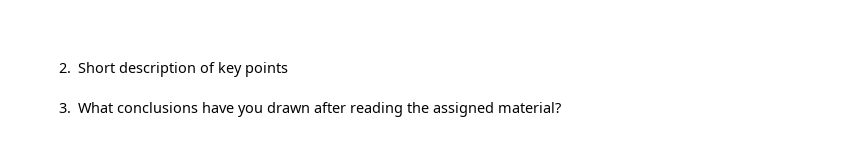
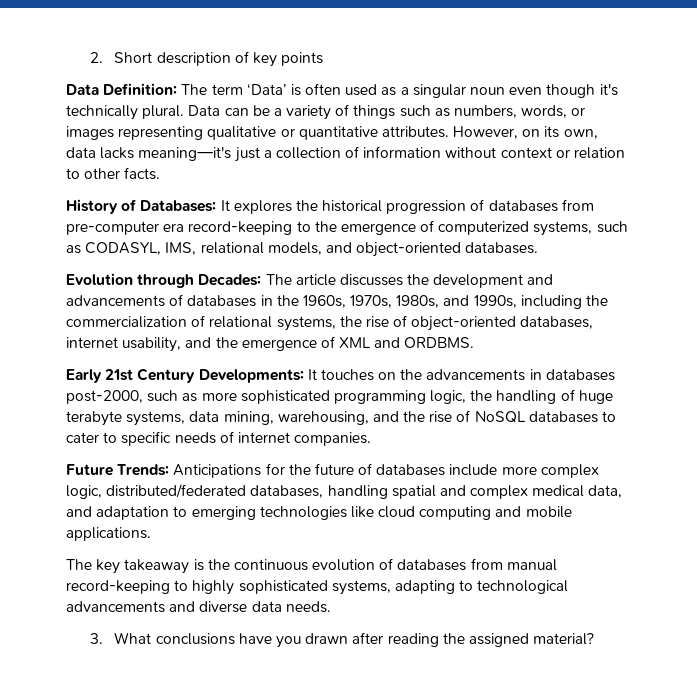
(288, 69) none -> [66,83,618,98] [66,104,586,120] [66,126,598,140] [66,146,626,162] [66,167,161,180] [66,199,594,214] [66,220,628,236] [66,242,539,257] [66,273,554,288] [66,294,609,309] [66,315,594,331] [66,336,475,352] [66,368,615,383] [66,389,613,404] [66,410,617,426] [66,431,372,446] [66,463,599,478] [66,484,623,499] [66,506,572,520] [66,527,151,541] [66,558,557,574] [66,580,569,595] [66,601,331,613] // Data Definition: The term ‘Data’ is often used as a singular noun even though it's technically plural. Data can be a variety of things such as numbers, words, or images representing qualitative or quantitative attributes. However, on its own, data lacks meaning—it's just a collection of information without context or relation to other facts. // History of Databases: It explores the historical progression of databases from pre-computer era record-keeping to the emergence of computerized systems, such as CODASYL, IMS, relational models, and object-oriented databases. // Evolution through Decades: The article discusses the development and advancements of databases in the 1960s, 1970s, 1980s, and 1990s, including the commercialization of relational systems, the rise of object-oriented databases, internet usability, and the emergence of XML and ORDBMS. // Early 21st Century Developments: It touches on the advancements in databases post-2000, such as more sophisticated programming logic, the handling of huge terabyte systems, data mining, warehousing, and the rise of NoSQL databases to cater to specific needs of internet companies. // Future Trends: Anticipations for the future of databases include more complex logic, distributed/federated databases, handling spatial and complex medical data, and adaptation to emerging technologies like cloud computing and mobile applications. // The key takeaway is the continuous evolution of databases from manual record-keeping to highly sophisticated systems, adapting to technological advancements and diverse data needs.

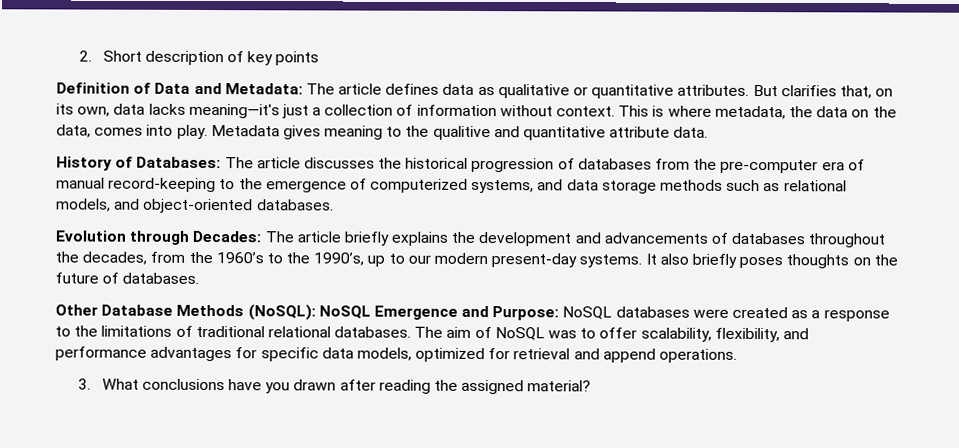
[66,83,618,98] [66,104,586,120] [66,126,204,140] Data Definition: The term ‘Data’ is often used as a singular noun even though it's technically plural. Data can be a variety of things such as numbers, words, or images representing -> [56,82,495,96] Definition of Data and Metadata: The article defines data as
[453,126,519,139] However, -> [752,84,872,99] But clarifies that,
[500,147,626,159] [66,167,161,180] context or relation to other facts. -> [556,105,897,120] [56,124,709,141] context. This is where metadata, the data on the data, comes into play. Metadata gives meaning to the qualitive and quantitative attribute data.
[220,200,292,214] It explores -> [224,157,375,169] The article discusses
(594, 205) none -> [693,158,718,170] the
(185, 227) none -> [847,159,865,171] [56,177,105,189] of manual
[596,221,628,233] [66,242,197,255] such as CODASYL, IMS, -> [537,179,781,194] and data storage methods such as
[339,274,403,286] discusses -> [343,231,449,246] briefly explains
[260,295,609,309] [66,315,594,331] [66,336,475,352] [66,368,615,383] [66,389,613,404] [66,410,617,426] [66,431,372,446] [66,463,599,478] [66,484,623,499] [66,506,572,520] [66,527,151,541] [66,558,557,574] [66,580,569,595] [66,601,331,613] in the 1960s, 1970s, 1980s, and 1990s, including the commercialization of relational systems, the rise of object-oriented databases, internet usability, and the emergence of XML and ORDBMS. // Early 21st Century Developments: It touches on the advancements in databases post-2000, such as more sophisticated programming logic, the handling of huge terabyte systems, data mining, warehousing, and the rise of NoSQL databases to cater to specific needs of internet companies. // Future Trends: Anticipations for the future of databases include more complex logic, distributed/federated databases, handling spatial and complex medical data, and adaptation to emerging technologies like cloud computing and mobile applications. // The key takeaway is the continuous evolution of databases from manual record-keeping to highly sophisticated systems, adapting to technological advancements and diverse data needs. -> [808,233,886,248] [55,251,898,269] [55,272,200,284] [55,304,890,322] [55,325,809,343] [55,346,738,363] throughout the decades, from the 1960’s to the 1990’s, up to our modern present-day systems. It also briefly poses thoughts on the future of databases. // Other Database Methods (NoSQL): NoSQL Emergence and Purpose: NoSQL databases were created as a response to the limitations of traditional relational databases. The aim of NoSQL was to offer scalability, flexibility, and performance advantages for specific data models, optimized for retrieval and append operations.

